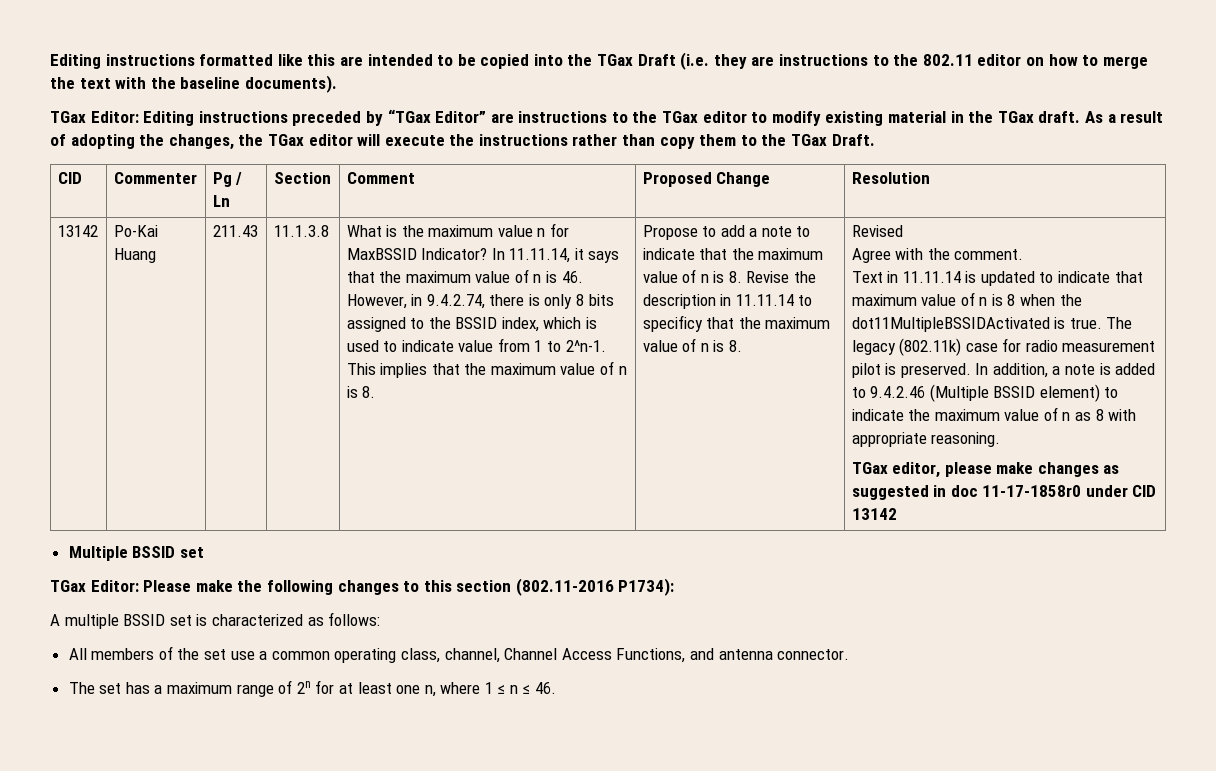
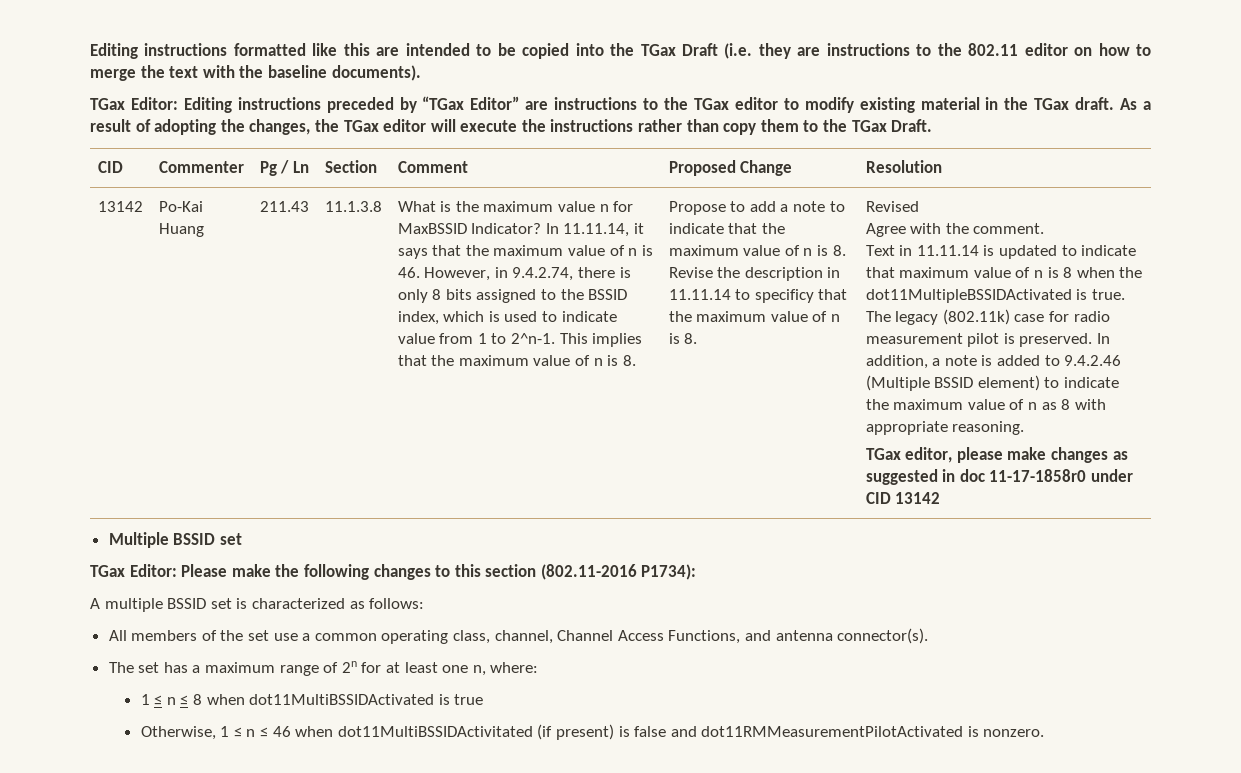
[777,649,850,660] connector. -> [837,628,929,644] connector(s).
[440,682,557,694] where 1 ≤ n ≤ 46. -> [490,662,539,673] [140,694,484,705] [140,724,1045,740] where: // 1 ≤ n ≤ 8 when dot11MultiBSSIDActivated is true // Otherwise, 1 ≤ n ≤ 46 when dot11MultiBSSIDActivitated (if present) is false and dot11RMMeasurementPilotActivated is nonzero.

